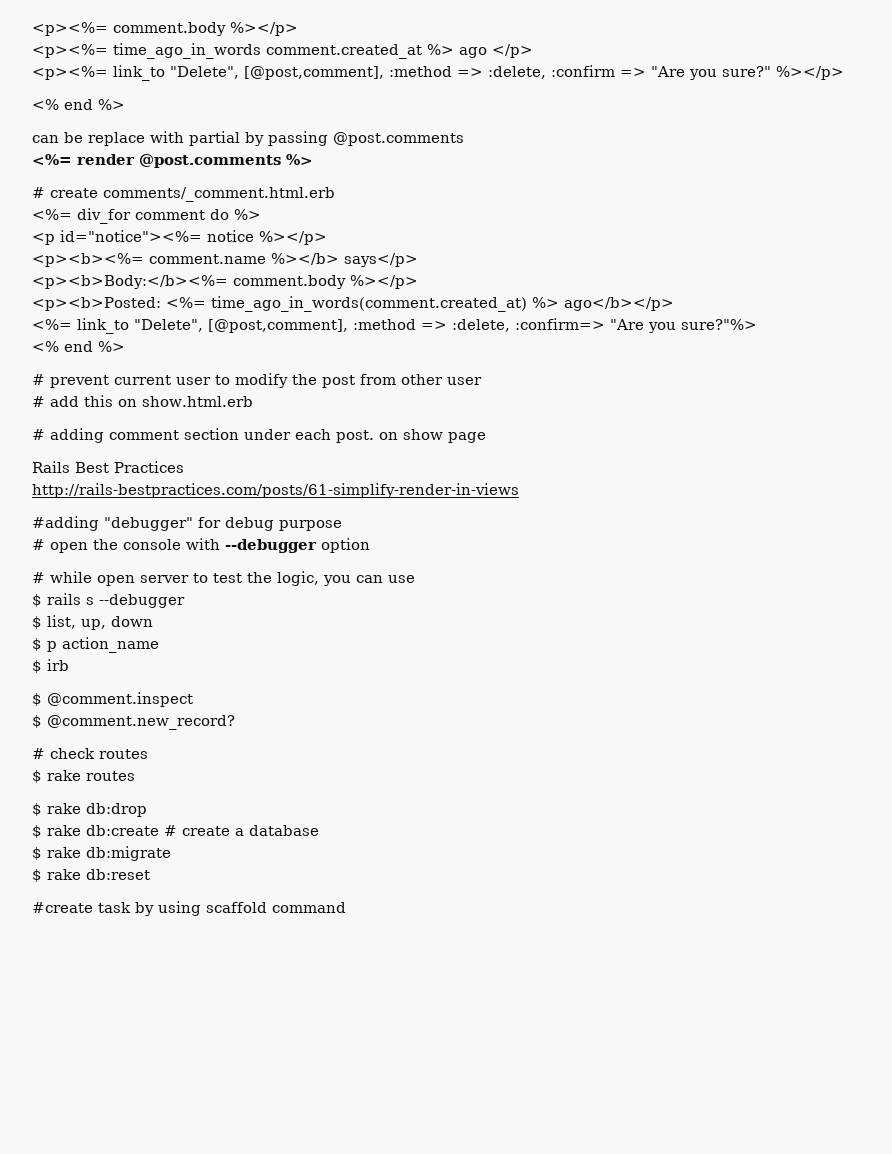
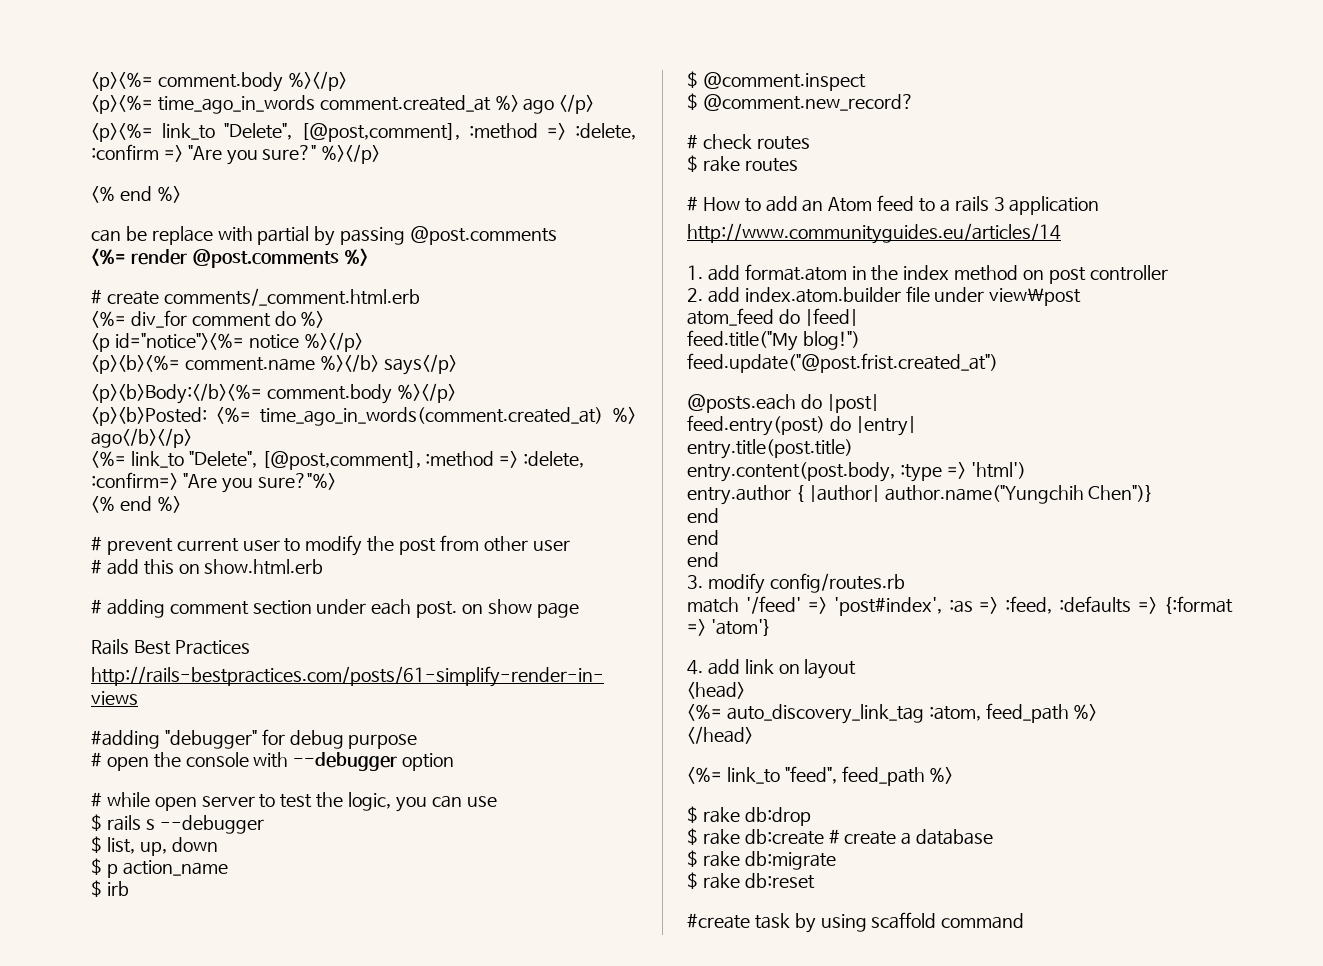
(135, 776) none -> [687,195,1100,215] [687,223,1061,244] [687,264,1168,284] [687,286,1082,306] [687,308,858,326] [687,330,860,351] [687,353,998,373] [687,394,879,413] [687,415,916,436] [687,439,853,459] [687,462,1026,482] [687,485,1154,505] [687,508,719,523] [687,530,719,545] [687,552,719,567] [687,573,905,594] [687,596,1233,616] [687,619,771,636] [687,659,857,679] [687,682,745,699] [687,703,1098,724] [687,726,753,744] [687,766,954,786] // # How to add an Atom feed to a rails 3 application // http://www.communityguides.eu/articles/14 // 1. add format.atom in the index method on post controller // 2. add index.atom.builder file under view\post // atom_feed do |feed| // feed.title("My blog!") // feed.update("@post.frist.created_at") // @posts.each do |post| // feed.entry(post) do |entry| // entry.title(post.title) // entry.content(post.body, :type => 'html') // entry.author { |author| author.name("Yungchih Chen")} // end // end // end // 3. modify config/routes.rb // match '/feed' => 'post#index', :as => :feed, :defaults => {:format => 'atom'} // 4. add link on layout // <head> // <%= auto_discovery_link_tag :atom, feed_path %> // </head> // <%= link_to "feed", feed_path %>

